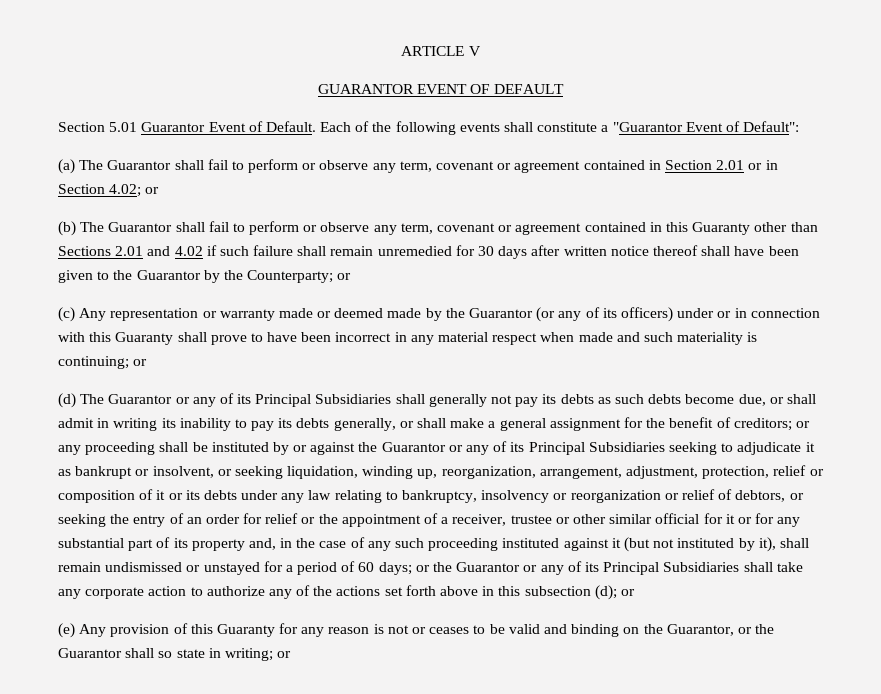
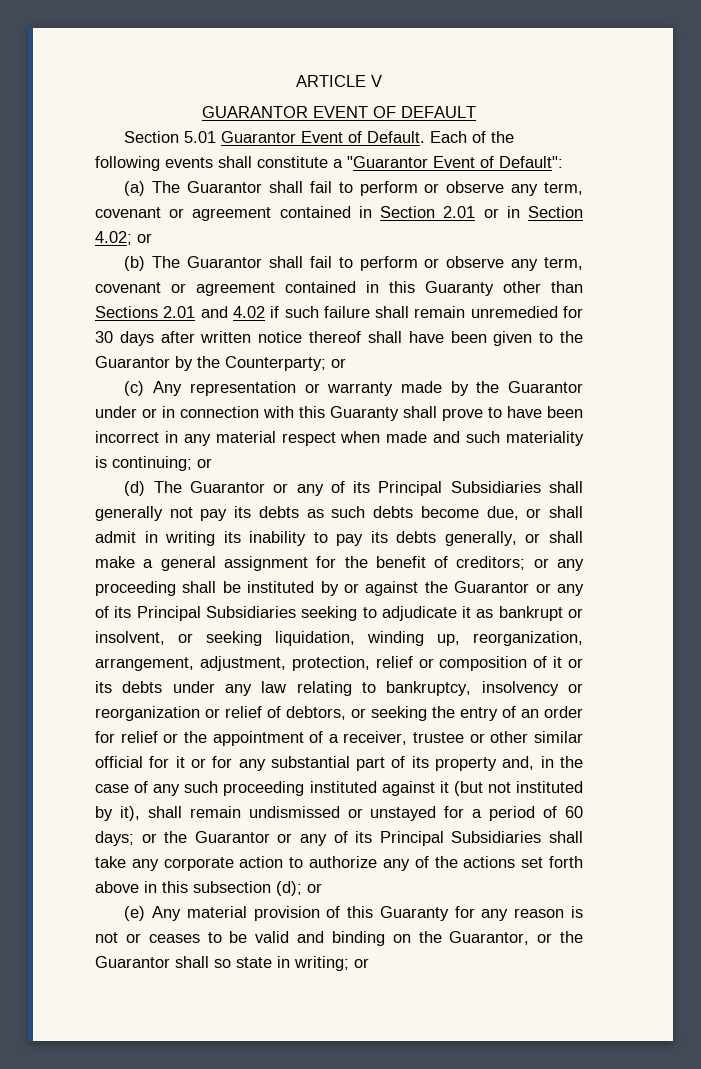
[317,307,673,322] or deemed made by the Guarantor (or any of its officers) -> [450,381,583,396] by the Guarantor
(107, 630) none -> [186,906,247,918] material

